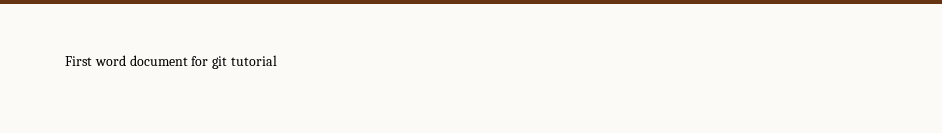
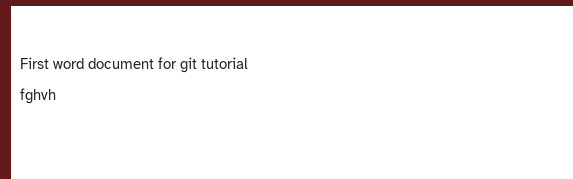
(277, 60) none -> [20,88,56,104] // fghvh

